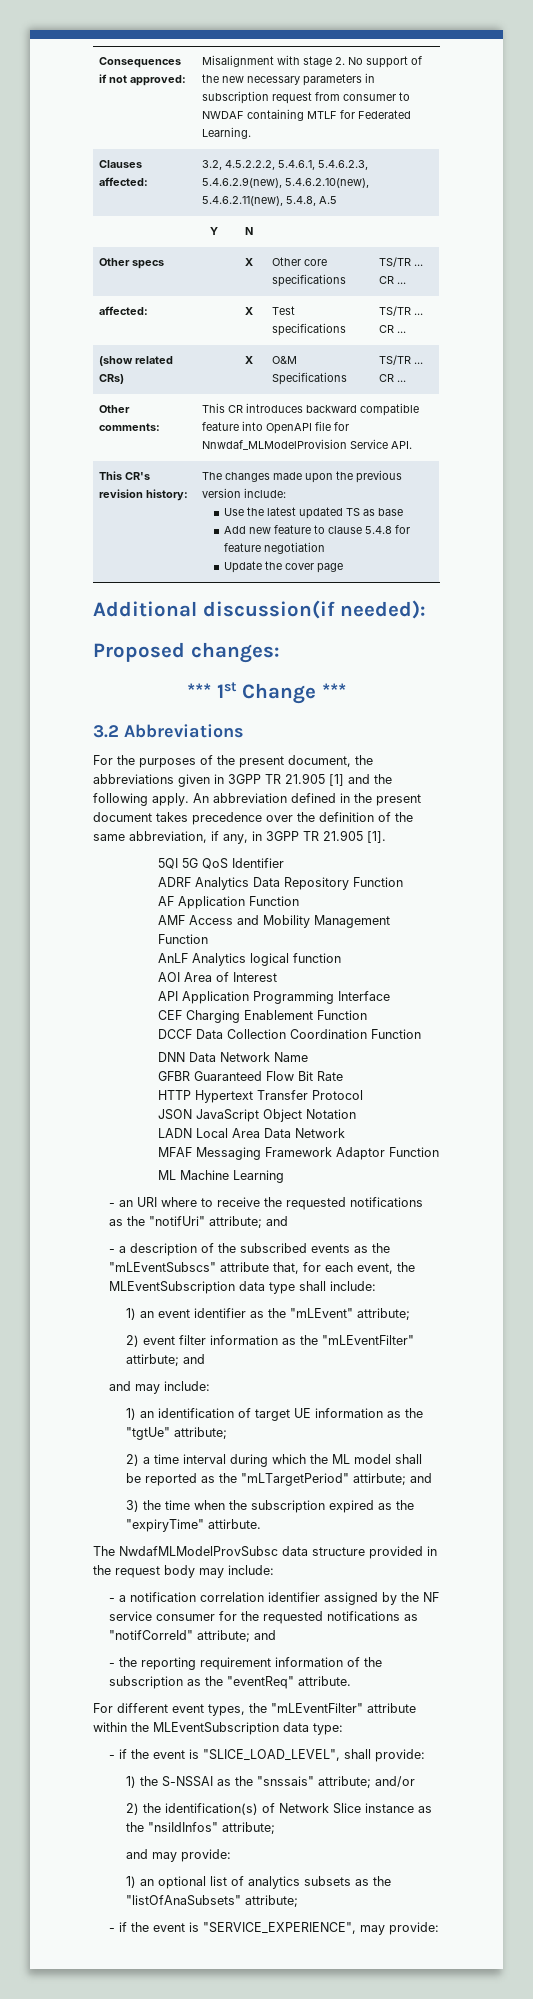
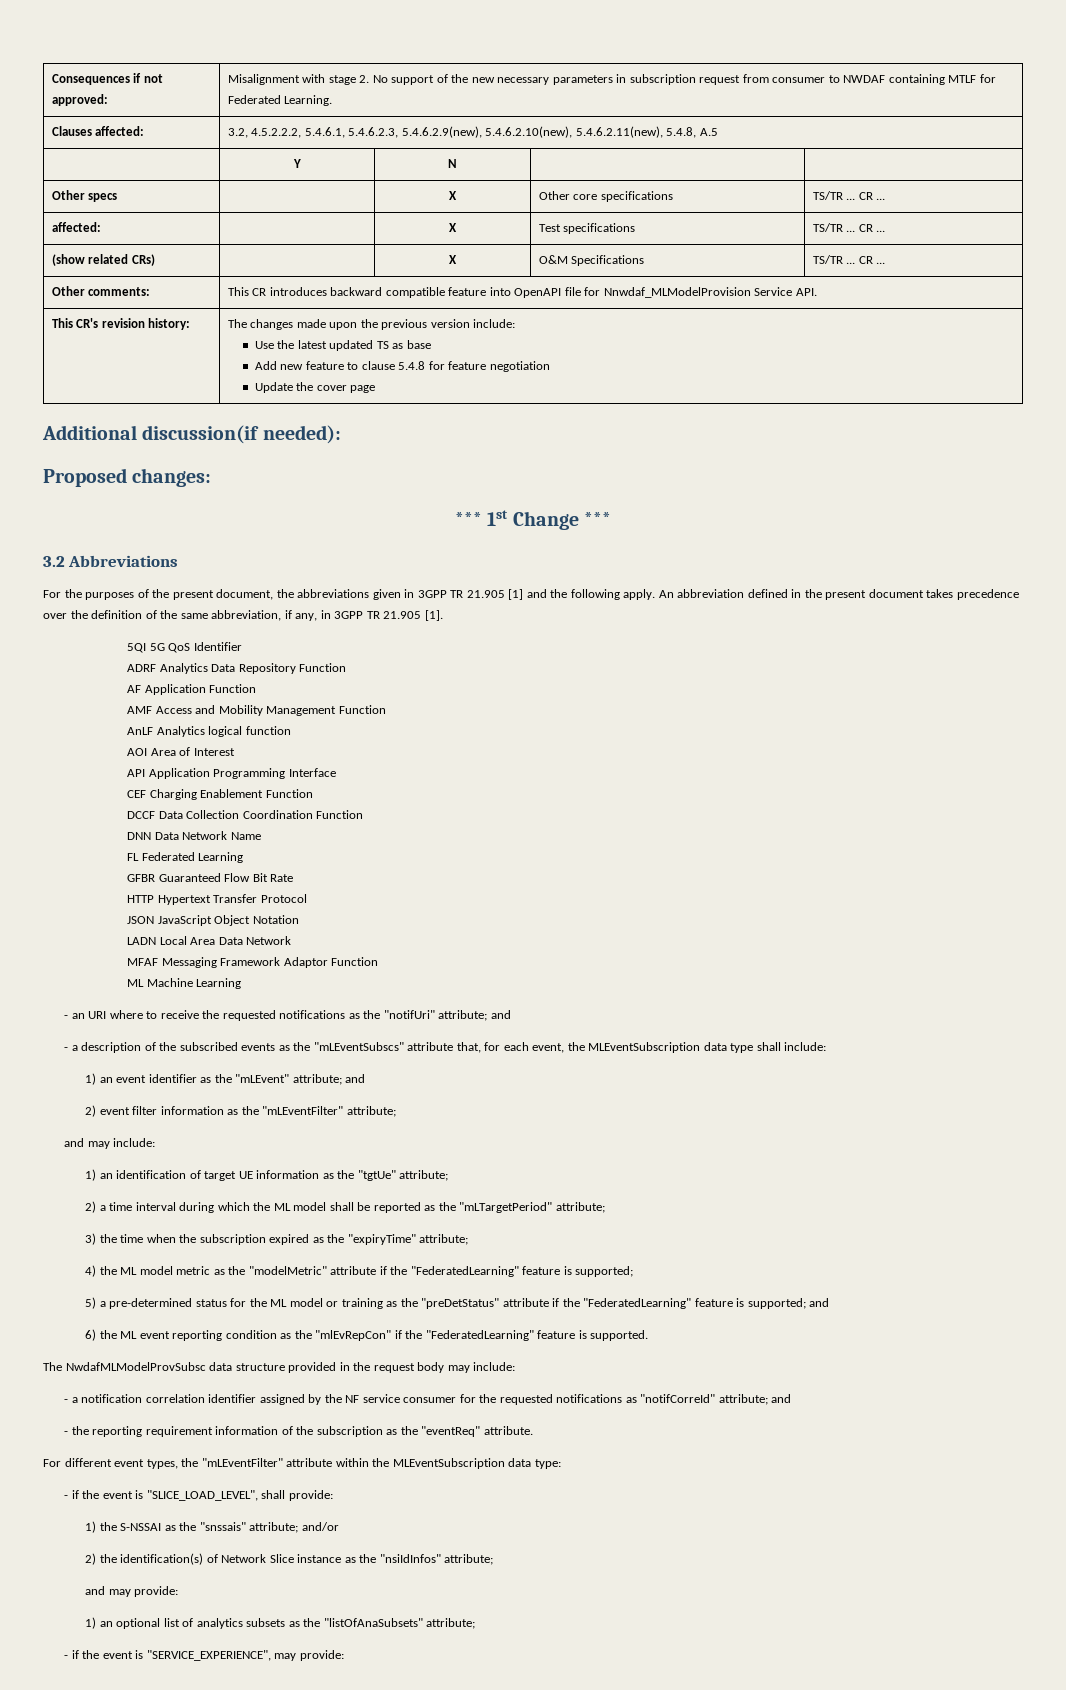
(309, 1057) none -> [127,852,244,863] // FL Federated Learning
(410, 1314) none -> [345,1074,366,1083] and
[125,1354,205,1366] attirbute; and -> [346,1106,396,1117] attribute;
[352,1473,432,1485] attirbute; and -> [555,1202,605,1213] attribute;
[207,1519,261,1529] attirbute. -> [419,1234,469,1245] [85,1265,634,1277] [85,1297,830,1309] [85,1329,649,1341] attribute; // 4) the ML model metric as the "modelMetric" attribute if the "FederatedLearning" feature is supported; // 5) a pre-determined status for the ML model or training as the "preDetStatus" attribute if the "FederatedLearning" feature is supported; and // 6) the ML event reporting condition as the "mlEvRepCon" if the "FederatedLearning" feature is supported.

